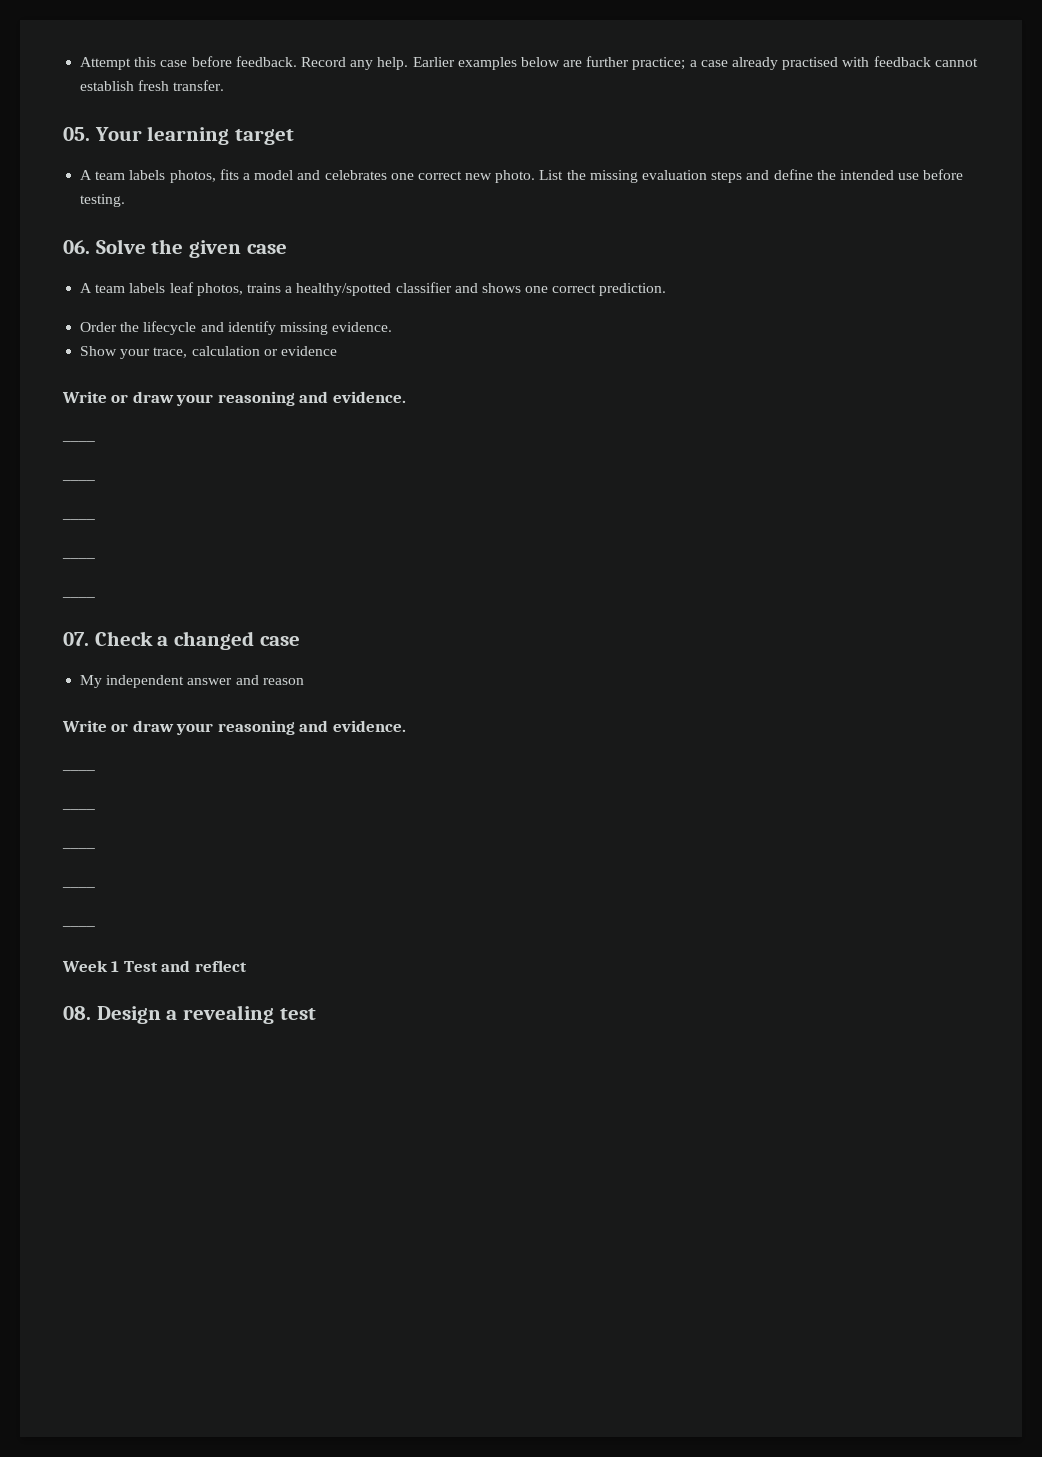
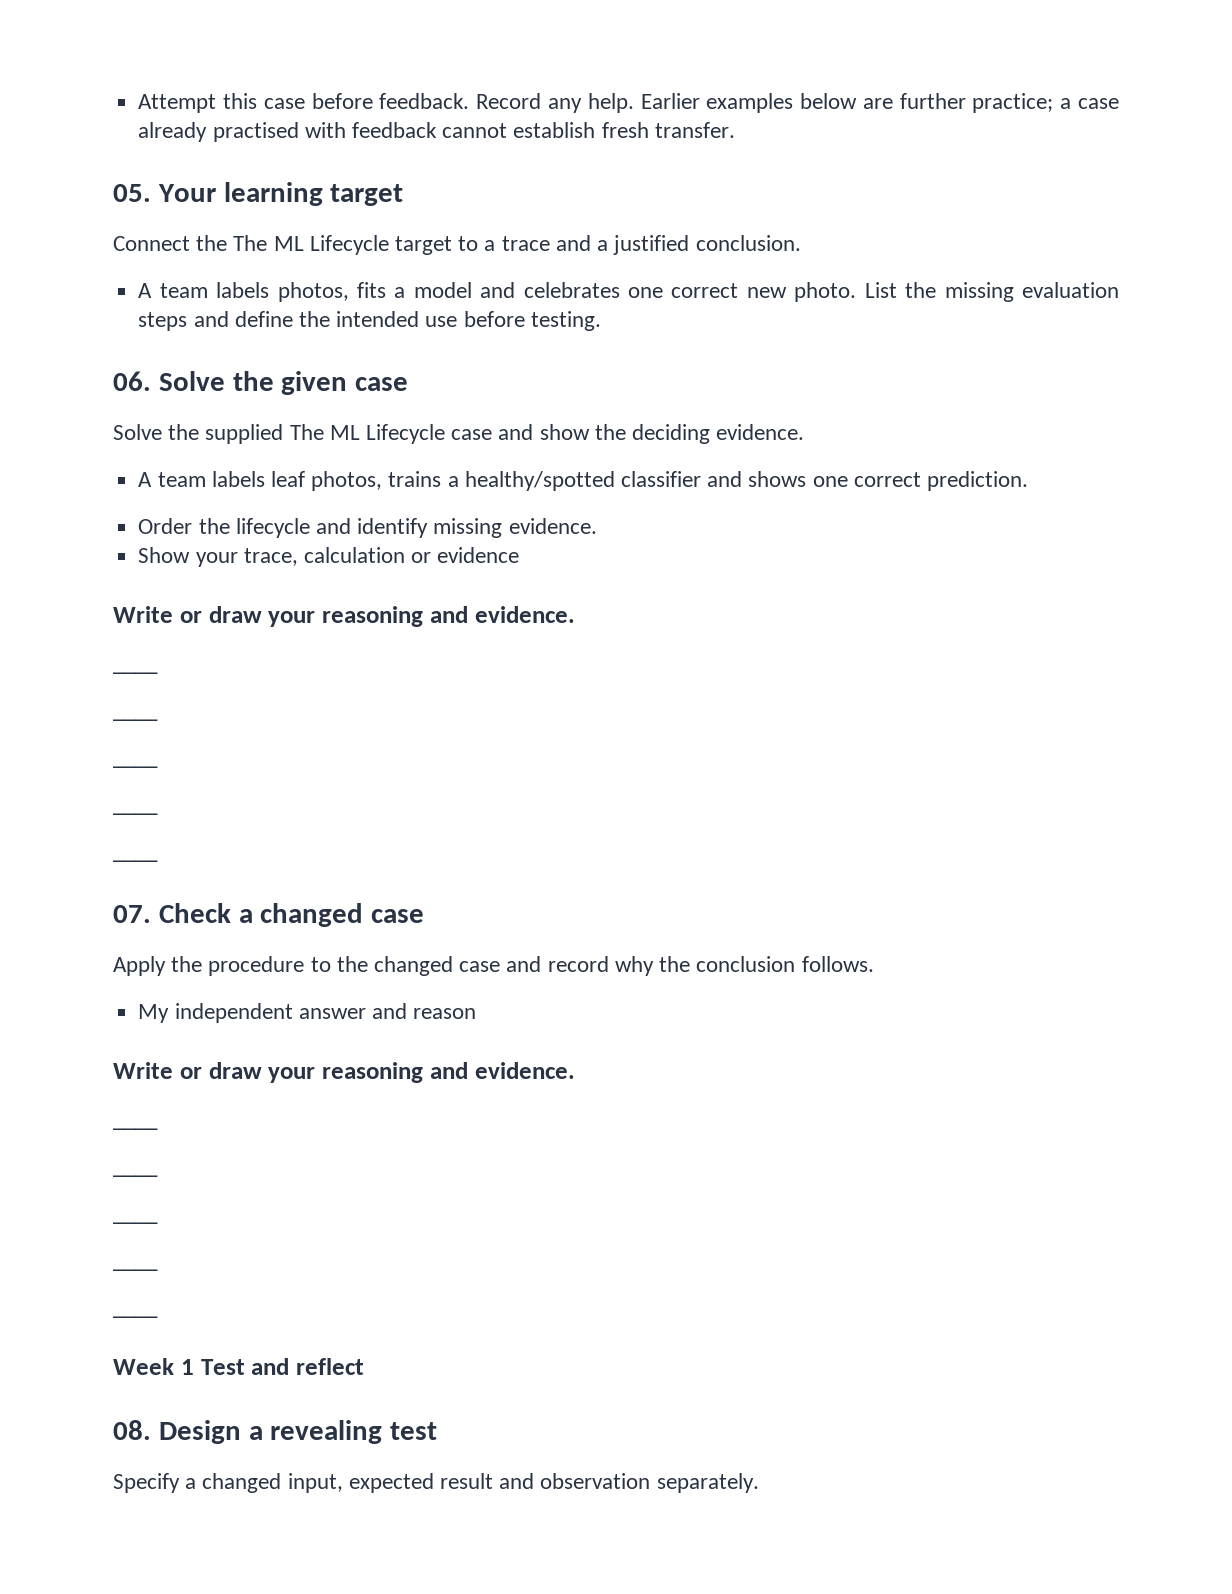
(295, 137) none -> [113,235,801,255] // Connect the The ML Lifecycle target to a trace and a justified conclusion.
(287, 249) none -> [113,424,805,444] // Solve the supplied The ML Lifecycle case and show the deciding evidence.
(300, 641) none -> [113,956,874,976] // Apply the procedure to the changed case and record why the conclusion follows.
(316, 1014) none -> [113,1473,759,1493] // Specify a changed input, expected result and observation separately.

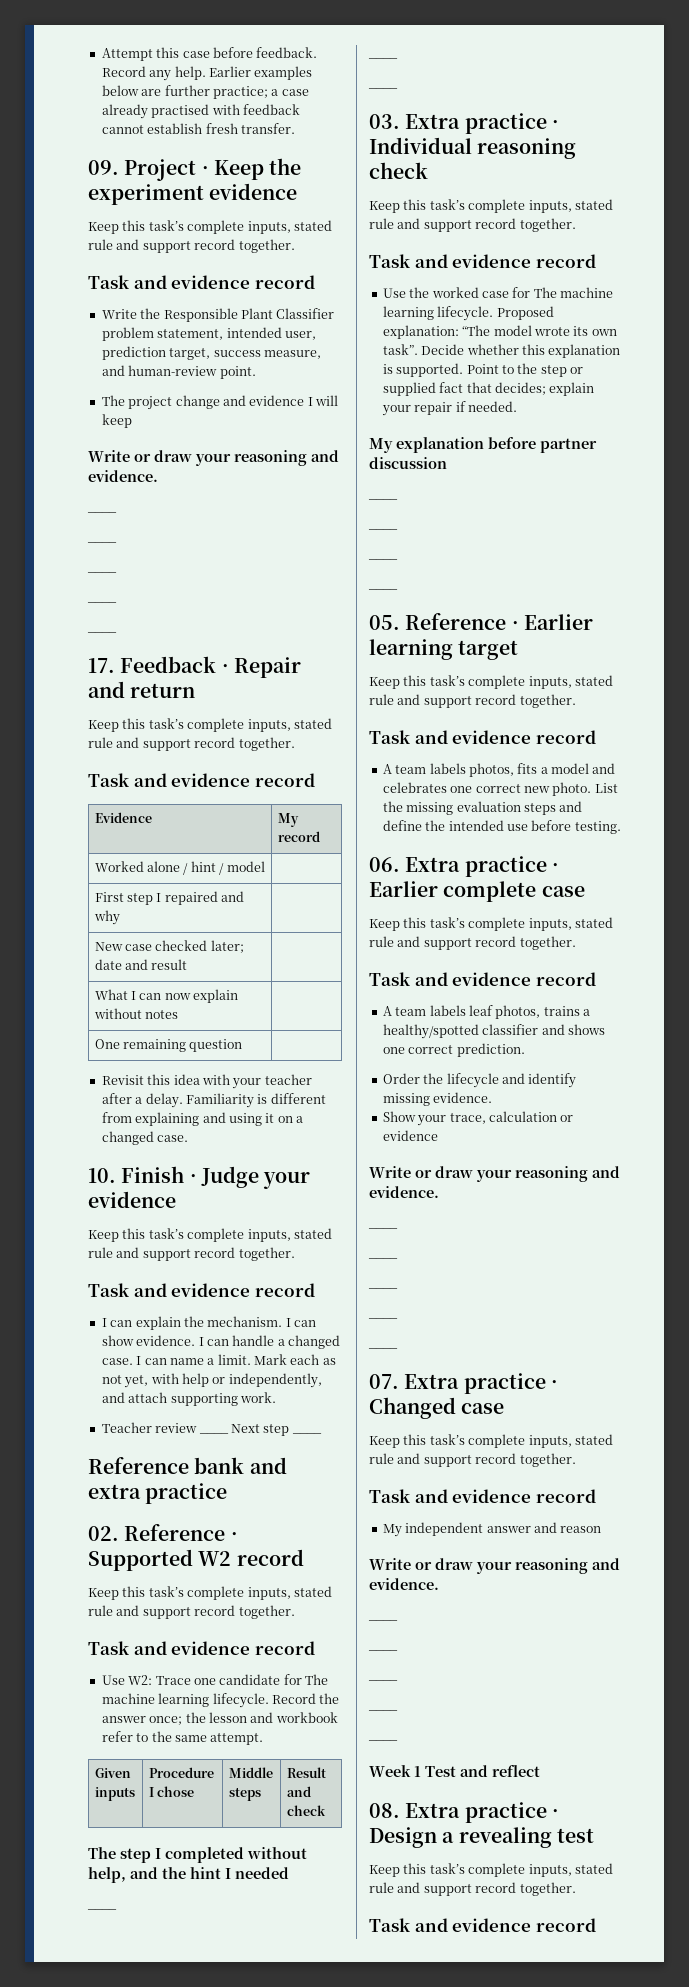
[113,182,404,206] [113,235,801,255] 05. Your learning target // Connect the The ML Lifecycle target to a trace and a justified conclusion. -> [88,158,302,181] [88,183,298,205] [88,220,332,234] [88,239,295,253] [88,275,315,289] [101,308,335,322] [101,327,316,341] [101,346,321,360] [101,365,256,379] [101,395,338,410] [101,414,132,428] [88,450,339,466] [88,470,158,482] [87,512,117,513] [87,542,117,543] [87,572,117,573] [87,602,117,603] [87,632,117,633] [88,656,301,678] [88,681,196,698] [88,718,332,732] [88,737,295,751] [88,773,315,787] [94,812,152,823] [277,813,299,827] [277,831,320,842] [94,861,265,875] [94,891,245,905] [93,910,120,925] [94,940,244,953] [94,959,188,970] [94,989,239,1003] [93,1008,179,1019] [94,1039,243,1052] [101,1074,312,1089] [101,1093,326,1108] [101,1112,303,1126] [101,1131,189,1145] [88,1166,311,1189] [88,1191,176,1208] [88,1228,332,1242] [88,1247,295,1261] [88,1283,315,1297] [101,1316,316,1330] [101,1335,340,1349] [101,1354,336,1365] [101,1373,322,1388] [101,1392,276,1406] [101,1422,198,1433] [198,1433,229,1434] [230,1424,322,1436] [88,1457,287,1474] [88,1483,228,1504] [88,1524,238,1541] [88,1549,304,1571] [88,1586,332,1600] [88,1605,295,1619] [88,1641,315,1655] [101,1674,328,1685] [101,1693,340,1708] [101,1712,338,1725] [101,1731,264,1745] [94,1768,131,1778] [94,1787,135,1801] [148,1767,214,1778] [148,1786,195,1797] [228,1767,273,1778] [228,1788,261,1801] [286,1767,326,1778] [286,1786,311,1797] [286,1805,326,1816] [88,1847,307,1863] [88,1867,289,1883] [87,1909,117,1910] [368,58,398,59] [368,88,398,89] [369,113,559,134] [369,137,577,159] [369,162,428,179] [369,199,613,213] [369,218,576,232] [369,254,596,268] [382,287,613,298] [382,306,554,321] [382,325,617,339] [382,344,621,358] [382,363,583,377] [382,382,595,396] [381,401,517,416] [369,437,597,453] [369,457,447,469] [368,499,398,500] [368,529,398,530] [368,559,398,560] [368,589,398,590] [369,613,593,630] [369,639,519,660] [369,675,613,689] [369,694,576,708] [369,730,596,744] 09. Project · Keep the experiment evidence // Keep this task’s complete inputs, stated rule and support record together. // Task and evidence record // Write the Responsible Plant Classifier problem statement, intended user, prediction target, success measure, and human-review point. // The project change and evidence I will keep // Write or draw your reasoning and evidence. // ____ // ____ // ____ // ____ // ____ // 17. Feedback · Repair and return // Keep this task’s complete inputs, stated rule and support record together. // Task and evidence record // Evidence | My record // Worked alone / hint / model | // First step I repaired and why | // New case checked later; date and result | // What I can now explain without notes | // One remaining question | // Revisit this idea with your teacher after a delay. Familiarity is different from explaining and using it on a changed case. // 10. Finish · Judge your evidence // Keep this task’s complete inputs, stated rule and support record together. // Task and evidence record // I can explain the mechanism. I can show evidence. I can handle a changed case. I can name a limit. Mark each as not yet, with help or independently, and attach supporting work. // Teacher review ____ Next step ____ // Reference bank and extra practice // 02. Reference · Supported W2 record // Keep this task’s complete inputs, stated rule and support record together. // Task and evidence record // Use W2: Trace one candidate for The machine learning lifecycle. Record the answer once; the lesson and workbook refer to the same attempt. // Given inputs | Procedure I chose | Middle steps | Result and check // The step I completed without help, and the hint I needed // ____ // ____ // ____ // 03. Extra practice · Individual reasoning check // Keep this task’s complete inputs, stated rule and support record together. // Task and evidence record // Use the worked case for The machine learning lifecycle. Proposed explanation: “The model wrote its own task”. Decide whether this explanation is supported. Point to the step or supplied fact that decides; explain your repair if needed. // My explanation before partner discussion // ____ // ____ // ____ // ____ // 05. Reference · Earlier learning target // Keep this task’s complete inputs, stated rule and support record together. // Task and evidence record
[158,371,409,395] [113,424,805,444] Solve the given case // Solve the supplied The ML Lifecycle case and show the deciding evidence. -> [405,856,559,877] [369,881,585,902] [369,917,613,931] [369,936,576,950] [369,972,596,986] Extra practice · Earlier complete case // Keep this task’s complete inputs, stated rule and support record together. // Task and evidence record
[158,903,425,927] [113,956,874,976] Check a changed case // Apply the procedure to the changed case and record why the conclusion follows. -> [404,1373,558,1394] [369,1397,505,1419] [369,1434,613,1448] [369,1453,576,1467] [369,1489,596,1503] Extra practice · Changed case // Keep this task’s complete inputs, stated rule and support record together. // Task and evidence record
(151, 1430) none -> [405,1802,559,1823] Extra practice ·
[113,1473,759,1493] Specify a changed input, expected result and observation separately. -> [369,1863,613,1877] [369,1882,576,1896] [369,1918,596,1932] Keep this task’s complete inputs, stated rule and support record together. // Task and evidence record

